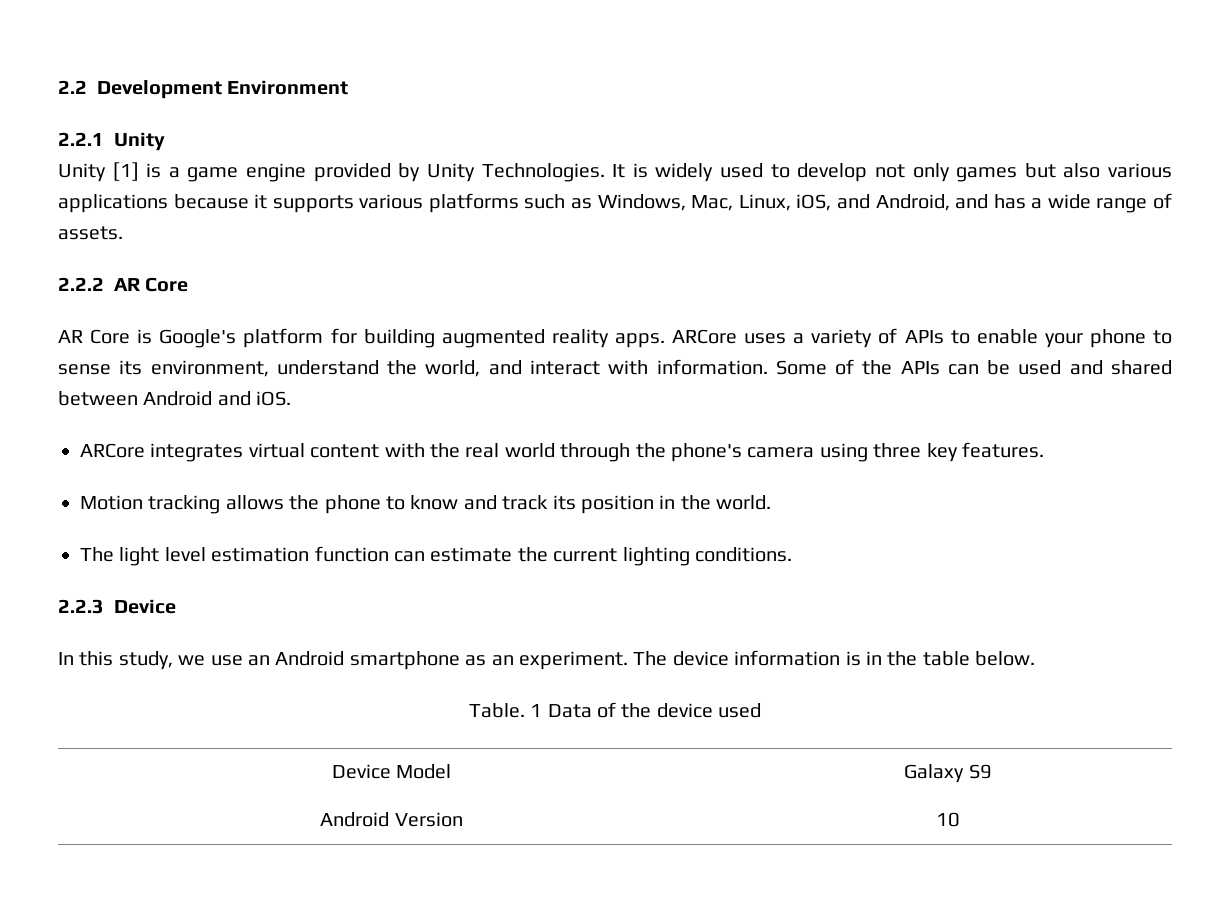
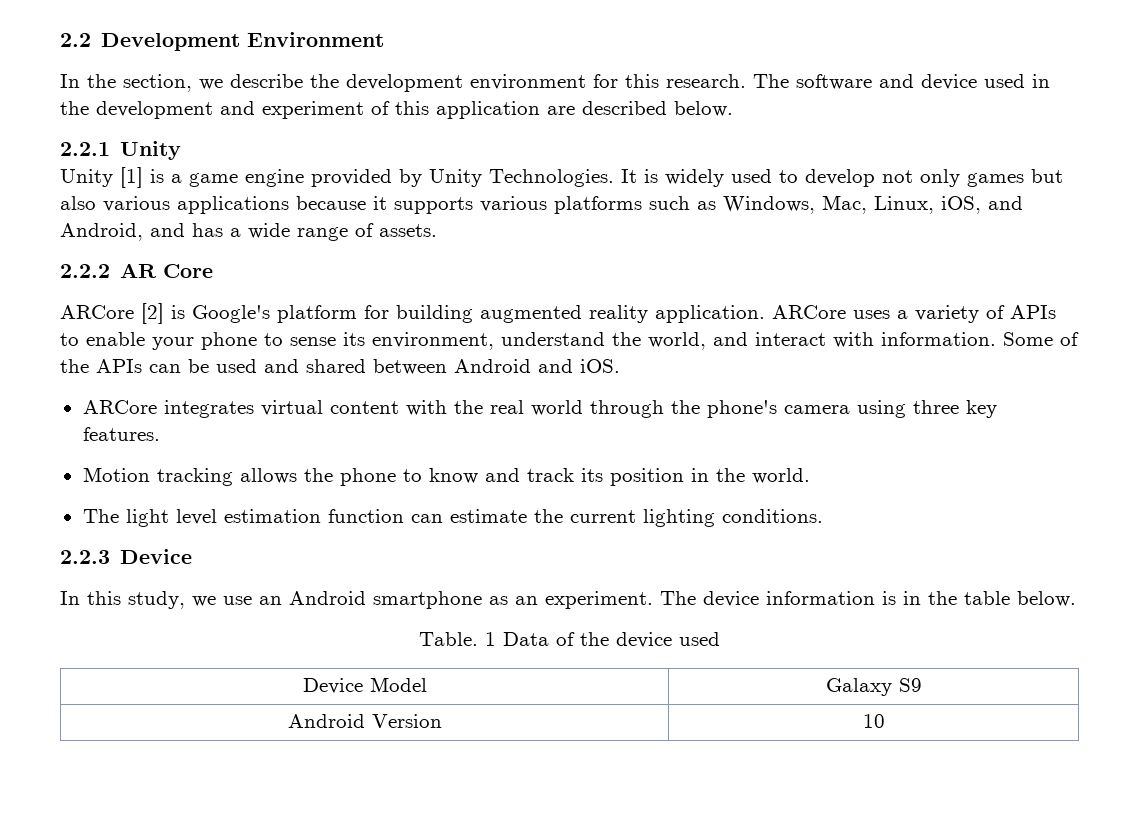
(349, 87) none -> [60,74,1050,92] [60,101,733,119] // In the section, we describe the development environment for this research. The software and device used in the development and experiment of this application are described below.
[58,329,131,344] AR Core -> [60,303,164,324] ARCore [2]
[614,333,665,348] apps. -> [655,305,765,323] application.

